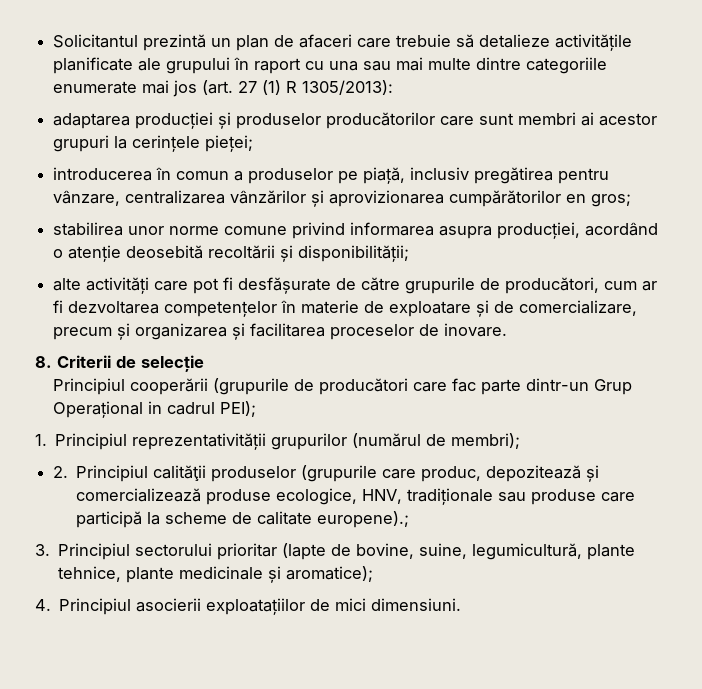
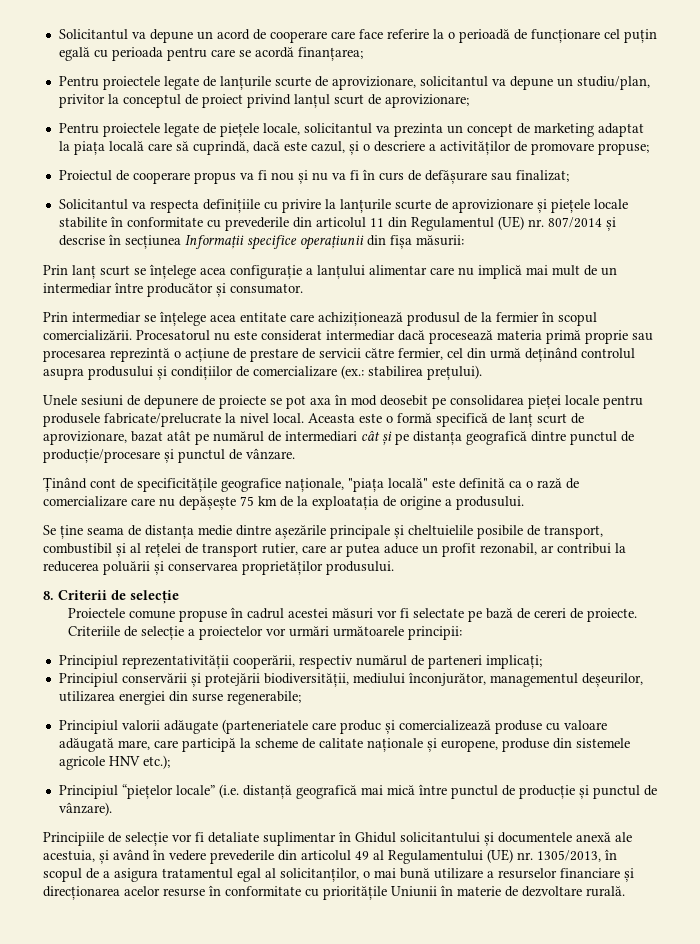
[53,34,633,51] [53,57,608,74] [53,80,394,97] [53,112,658,129] [53,135,254,152] [53,167,610,184] [53,190,632,207] [53,222,659,239] [53,245,410,262] [53,277,658,294] [53,300,638,317] [53,323,508,340] [35,355,204,372] [53,378,633,395] [53,401,257,418] [35,433,521,450] [53,465,600,482] [76,488,597,505] Solicitantul prezintă un plan de afaceri care trebuie să detalieze activitățile planificate ale grupului în raport cu una sau mai multe dintre categoriile enumerate mai jos (art. 27 (1) R 1305/2013): // adaptarea producției și produselor producătorilor care sunt membri ai acestor grupuri la cerințele pieței; // introducerea în comun a produselor pe piață, inclusiv pregătirea pentru vânzare, centralizarea vânzărilor și aprovizionarea cumpărătorilor en gros; // stabilirea unor norme comune privind informarea asupra producției, acordând o atenție deosebită recoltării și disponibilității; // alte activități care pot fi desfășurate de către grupurile de producători, cum ar fi dezvoltarea competențelor în materie de exploatare și de comercializare, precum și organizarea și facilitarea proceselor de inovare. // 8. Criterii de selecție // Principiul cooperării (grupurile de producători care fac parte dintr-un Grup Operațional in cadrul PEI); // 1. Principiul reprezentativității grupurilor (numărul de membri); // 2. Principiul calităţii produselor (grupurile care produc, depozitează și comercializează produse ecologice, HNV, tradiționale sau produse -> [58,29,657,43] [58,47,363,61] [58,76,650,90] [58,94,469,108] [58,123,644,137] [58,141,649,155] [58,169,569,184] [58,199,628,213] [58,216,616,231] [58,234,464,250] [43,264,617,279] [43,282,303,297] [43,311,597,326] [43,330,653,344] [43,347,635,362] [43,365,482,380] [43,394,643,409] [43,413,584,427] [43,430,634,445] [43,448,295,463] [43,477,579,492] [43,496,524,510] [43,525,603,539] [43,543,626,557] [43,561,394,575] [43,590,179,604] [68,607,638,622] [68,626,463,640] [58,655,542,669] [58,672,643,687] [58,691,301,705] [58,719,607,734] [58,738,150,752] Solicitantul va depune un acord de cooperare care face referire la o perioadă de funcționare cel puțin egală cu perioada pentru care se acordă finanțarea; // Pentru proiectele legate de lanțurile scurte de aprovizionare, solicitantul va depune un studiu/plan, privitor la conceptul de proiect privind lanțul scurt de aprovizionare; // Pentru proiectele legate de piețele locale, solicitantul va prezinta un concept de marketing adaptat la piața locală care să cuprindă, dacă este cazul, și o descriere a activităților de promovare propuse; // Proiectul de cooperare propus va fi nou și nu va fi în curs de defășurare sau finalizat; // Solicitantul va respecta definițiile cu privire la lanțurile scurte de aprovizionare și piețele locale stabilite în conformitate cu prevederile din articolul 11 din Regulamentul (UE) nr. 807/2014 și descrise în secțiunea Informații specifice operațiunii din fișa măsurii: // Prin lanț scurt se înțelege acea configurație a lanțului alimentar care nu implică mai mult de un intermediar între producător și consumator. // Prin intermediar se înțelege acea entitate care achiziționează produsul de la fermier în scopul comercializării. Procesatorul nu este considerat intermediar dacă procesează materia primă proprie sau procesarea reprezintă o acțiune de prestare de servicii către fermier, cel din urmă deținând controlul asupra produsului și condițiilor de comercializare (ex.: stabilirea prețului). // Unele sesiuni de depunere de proiecte se pot axa în mod deosebit pe consolidarea pieței locale pentru produsele fabricate/prelucrate la nivel local. Aceasta este o formă specifică de lanț scurt de aprovizionare, bazat atât pe numărul de intermediari cât și pe distanța geografică dintre punctul de producție/procesare și punctul de vânzare. // Ținând cont de specificitățile geografice naționale, "piața locală" este definită ca o rază de comercializare care nu depășește 75 km de la exploatația de origine a produsului. // Se ține seama de distanța medie dintre așezările principale și cheltuielile posibile de transport, combustibil și al rețelei de transport rutier, care ar putea aduce un profit rezonabil, ar contribui la reducerea poluării și conservarea proprietăților produsului. // 8. Criterii de selecție // Proiectele comune propuse în cadrul acestei măsuri vor fi selectate pe bază de cereri de proiecte. Criteriile de selecție a proiectelor vor urmări următoarele principii: // Principiul reprezentativității cooperării, respectiv numărul de parteneri implicați; // Principiul conservării și protejării biodiversității, mediului înconjurător, managementul deșeurilor, utilizarea energiei din surse regenerabile; // Principiul valorii adăugate (parteneriatele care produc și comercializează produse cu valoare adăugată mare,
[317,511,410,528] [35,543,636,560] [58,566,374,583] [35,598,462,615] europene).; // 3. Principiul sectorului prioritar (lapte de bovine, suine, legumicultură, plante tehnice, plante medicinale și aromatice); // 4. Principiul asocierii exploatațiilor de mici dimensiuni. -> [366,738,630,752] [58,755,170,770] [58,784,657,799] [58,802,112,816] [43,831,632,846] [43,849,617,864] [43,868,634,882] [43,885,625,900] naționale și europene, produse din sistemele agricole HNV etc.); // Principiul “piețelor locale” (i.e. distanță geografică mai mică între punctul de producție și punctul de vânzare). // Principiile de selecție vor fi detaliate suplimentar în Ghidul solicitantului și documentele anexă ale acestuia, și având în vedere prevederile din articolul 49 al Regulamentului (UE) nr. 1305/2013, în scopul de a asigura tratamentul egal al solicitanților, o mai bună utilizare a resurselor financiare și direcționarea acelor resurse în conformitate cu prioritățile Uniunii în materie de dezvoltare rurală.

